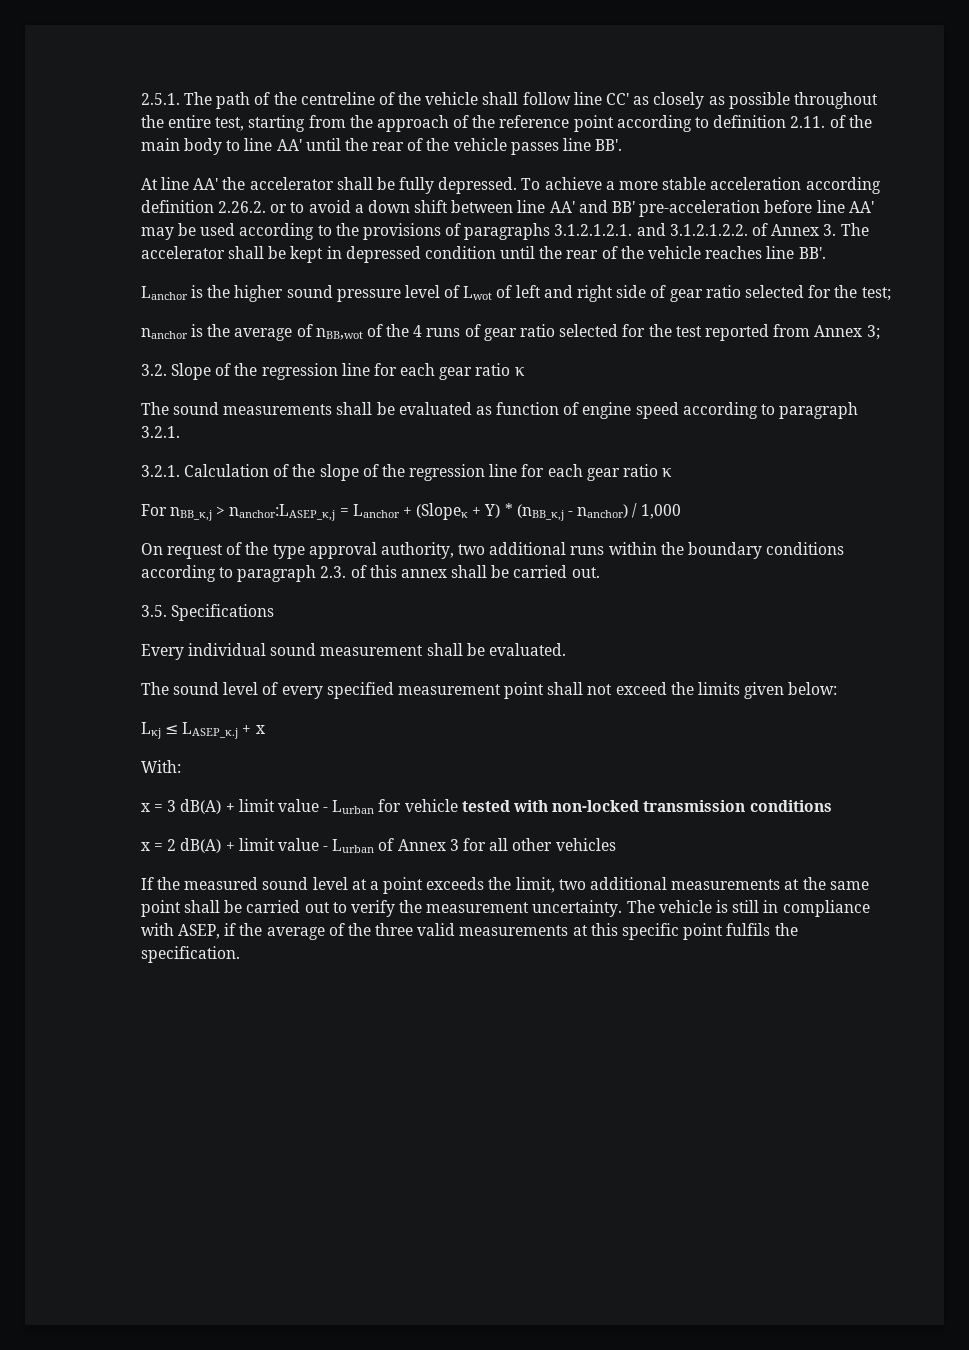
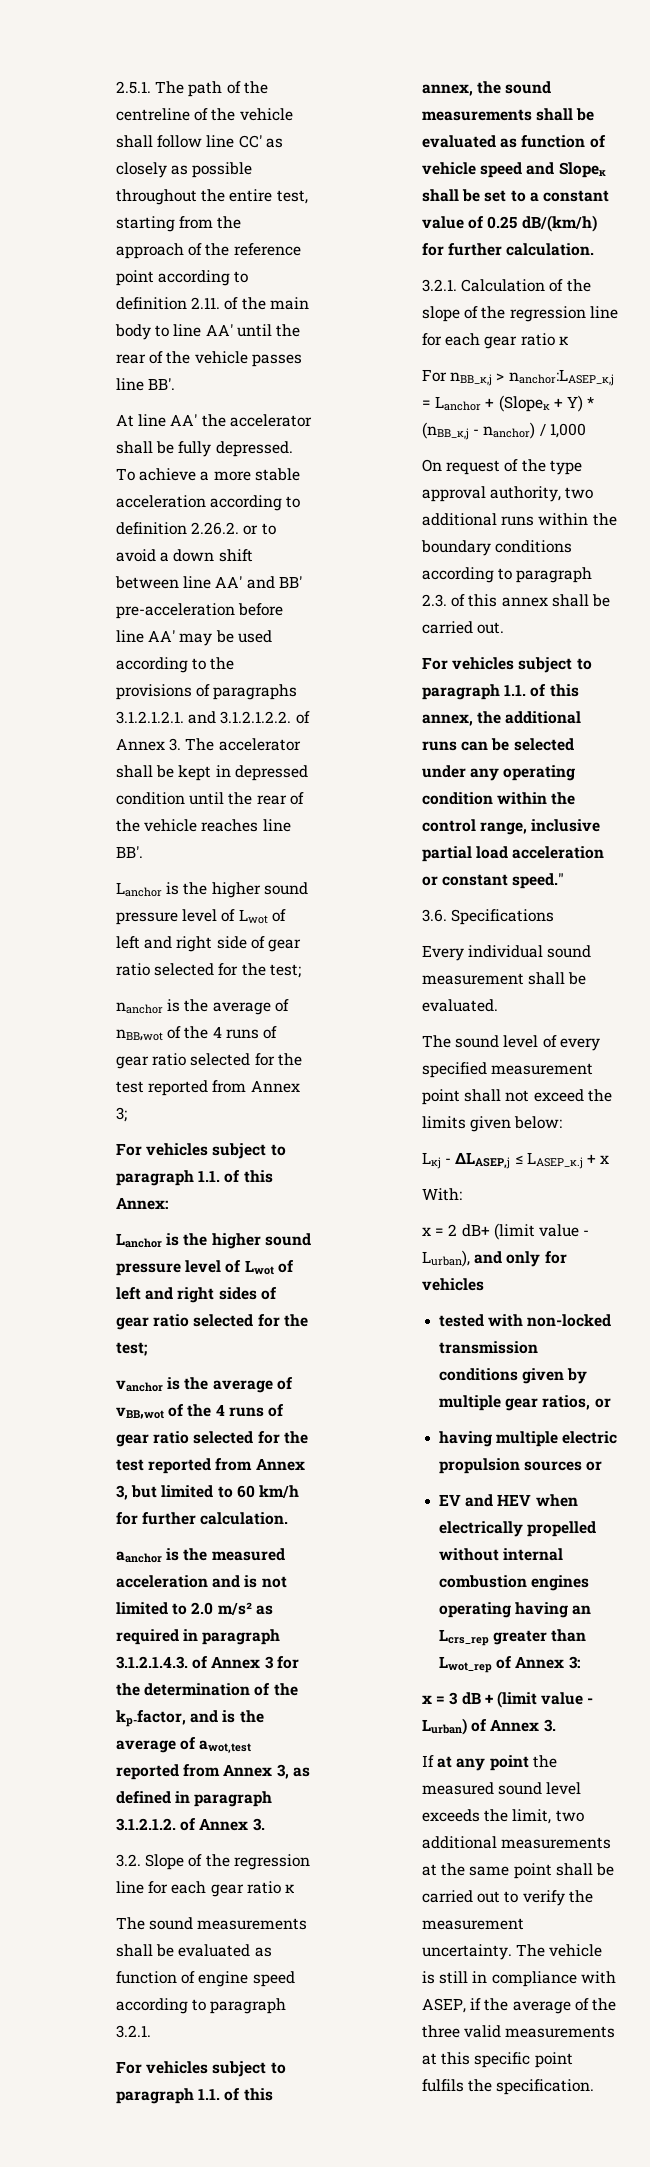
(881, 185) none -> [286,496,301,508] to
(880, 332) none -> [116,1143,286,1159] [116,1170,273,1186] [116,1197,168,1210] [116,1233,311,1249] [116,1260,294,1276] [116,1287,277,1303] [116,1314,308,1330] [116,1342,147,1356] [116,1377,293,1393] [116,1404,284,1419] [116,1431,308,1447] [116,1458,305,1474] [116,1485,299,1500] [116,1512,289,1525] [116,1548,285,1563] [116,1575,287,1588] [116,1602,273,1615] [116,1629,281,1645] [116,1656,299,1669] [116,1683,298,1696] [116,1710,264,1727] [116,1737,252,1753] [116,1764,310,1780] [116,1791,273,1807] [116,1818,265,1831] // For vehicles subject to paragraph 1.1. of this Annex: // Lanchor is the higher sound pressure level of Lwot of left and right sides of gear ratio selected for the test; // vanchor is the average of vBB,wot of the 4 runs of gear ratio selected for the test reported from Annex 3, but limited to 60 km/h for further calculation. // aanchor is the measured acceleration and is not limited to 2.0 m/s² as required in paragraph 3.1.2.1.4.3. of Annex 3 for the determination of the kp-factor, and is the average of awot,test reported from Annex 3, as defined in paragraph 3.1.2.1.2. of Annex 3.
(180, 432) none -> [116,2061,286,2077] [116,2088,273,2104] [422,81,552,96] [422,108,595,121] [422,135,606,148] [422,162,606,178] [422,189,609,202] [422,215,597,232] [422,243,595,256] // For vehicles subject to paragraph 1.1. of this annex, the sound measurements shall be evaluated as function of vehicle speed and Slopeκ shall be set to a constant value of 0.25 dB/(km/h) for further calculation.
[140,605,167,617] 3.5. -> [422,657,592,673] [422,684,579,700] [422,711,582,726] [422,738,574,751] [422,765,576,781] [422,792,576,805] [422,819,601,835] [422,846,605,862] [422,873,565,889] [422,909,447,922] For vehicles subject to paragraph 1.1. of this annex, the additional runs can be selected under any operating condition within the control range, inclusive partial load acceleration or constant speed." // 3.6.
(161, 730) none -> [445,1152,511,1169] - ΔLASEP,j
[167,799,458,814] 3 dB(A) + limit value - Lurban for vehicle -> [448,1223,590,1240] [422,1250,567,1267] [422,1278,484,1291] 2 dB+ (limit value - Lurban), and only for vehicles //
[140,838,616,853] [140,877,154,890] // x = 2 dB(A) + limit value - Lurban of Annex 3 for all other vehicles // If -> [522,1368,588,1384] [439,1395,611,1411] [439,1431,618,1447] [439,1458,603,1474] [439,1494,578,1507] [439,1521,597,1537] [439,1548,564,1561] [439,1575,590,1591] [439,1602,592,1618] [439,1629,587,1646] [439,1656,580,1673] [422,1691,594,1708] [422,1718,556,1735] [422,1755,529,1771] given by multiple gear ratios, or // having multiple electric propulsion sources or // EV and HEV when electrically propelled without internal combustion engines operating having an Lcrs_rep greater than Lwot_rep of Annex 3: // x = 3 dB + (limit value - Lurban) of Annex 3. // If at any point
[351,877,424,894] at a point -> (582, 1788) none

